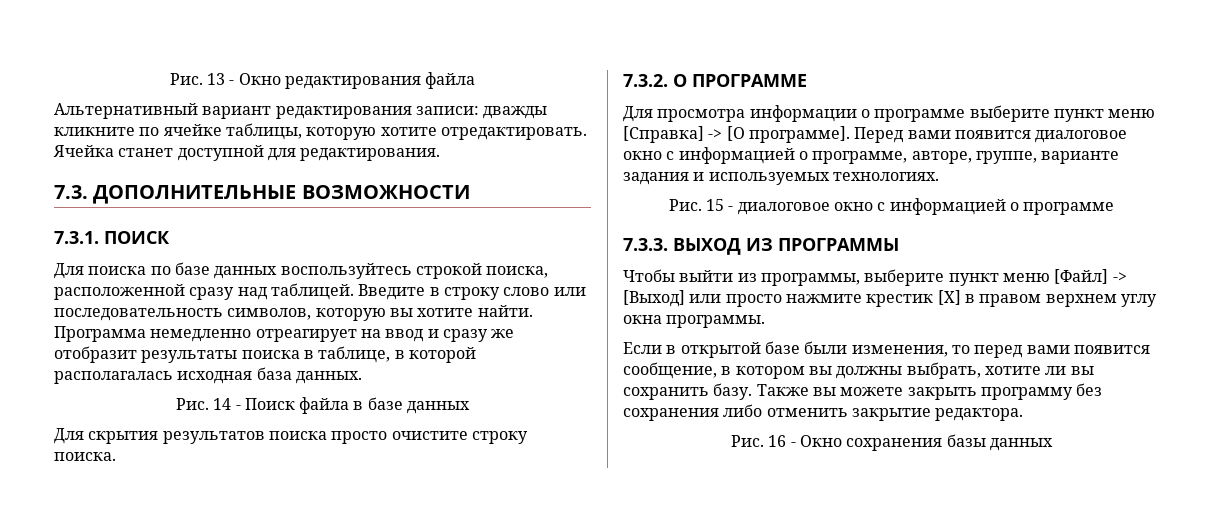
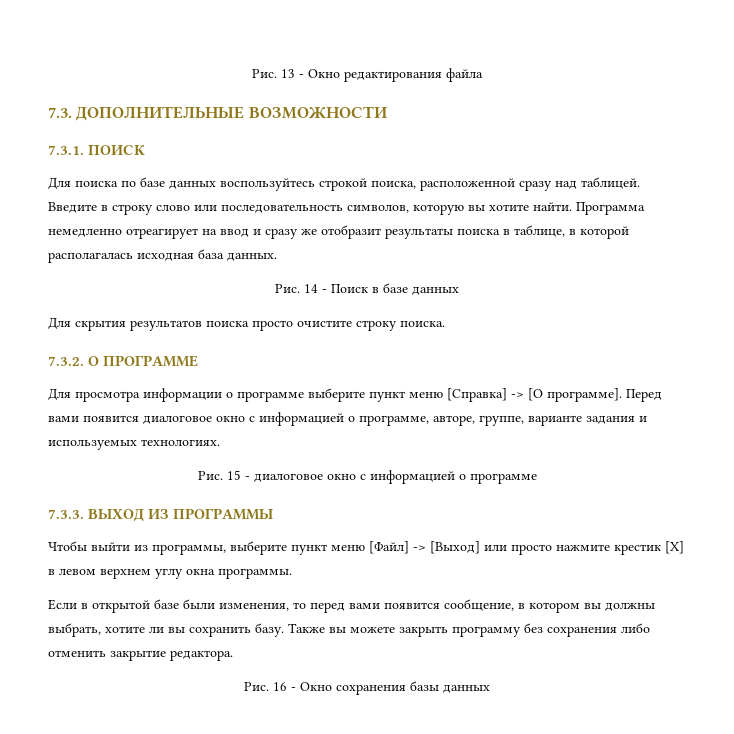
[54,103,548,119] [54,123,587,140] [53,145,441,161] // Альтернативный вариант редактирования записи: дважды кликните по ячейке таблицы, которую хотите отредактировать. Ячейка станет доступной для редактирования. -> (483, 75) none
[299,397,350,414] файла -> (368, 288) none
[979,294,1042,307] правом -> [59,569,96,575] левом

